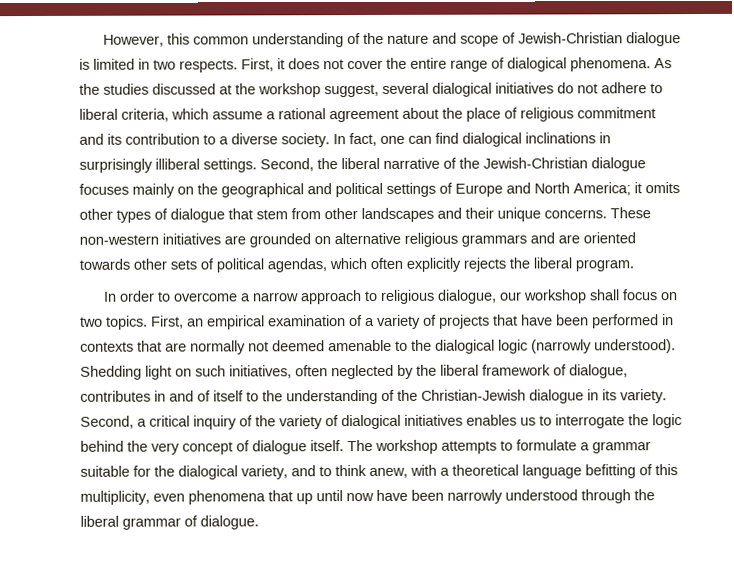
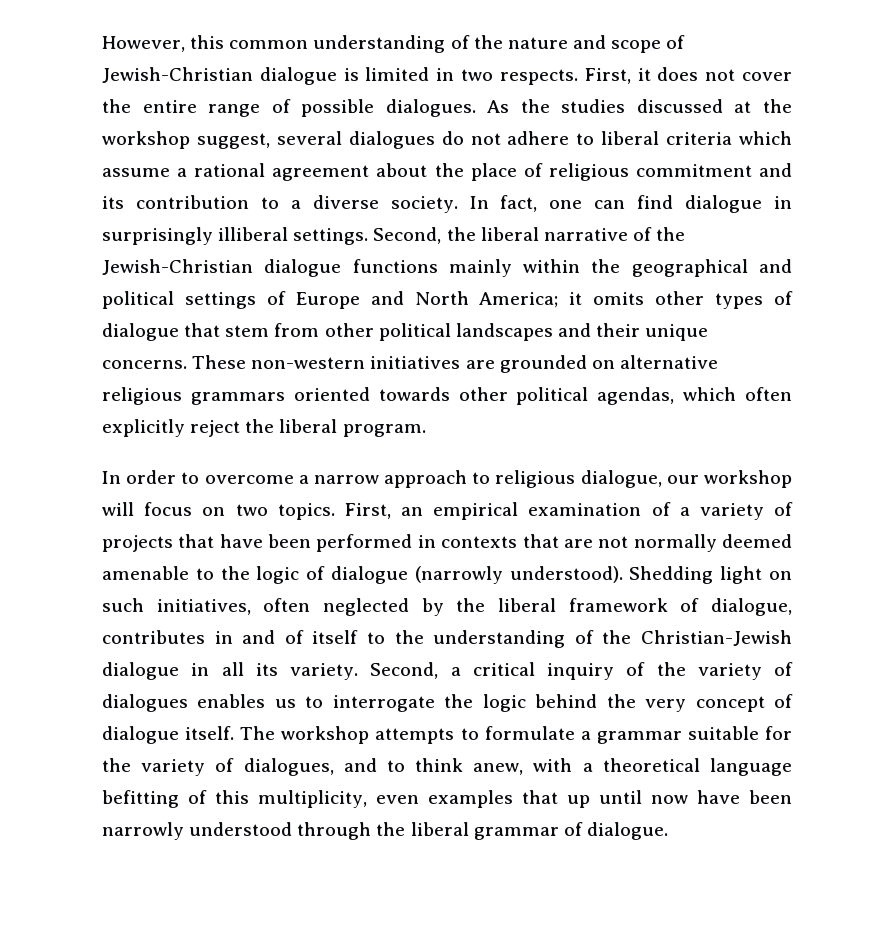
[507,57,651,72] dialogical phenomena. -> [301,99,476,117] possible dialogues.
[432,82,554,97] dialogical initiatives -> [348,131,435,149] dialogues
[121,108,169,122] criteria, -> [666,132,733,145] criteria
[462,132,596,147] dialogical inclinations -> [685,195,763,213] dialogue
[79,183,194,198] focuses mainly on -> [352,259,581,277] functions mainly within
(358, 214) none -> [378,323,451,341] political
[530,232,580,244] and are -> (285, 398) none
[170,258,214,270] sets of -> (508, 394) none
[463,257,506,272] rejects -> [190,420,241,437] reject
[588,289,620,301] shall -> [102,502,134,516] will
[190,340,269,355] normally not -> [598,534,717,552] not normally
[435,339,528,354] dialogical logic -> [256,566,409,584] logic of dialogue
(599, 395) none -> [221,662,244,676] all
[341,414,463,430] dialogical initiatives -> [102,694,188,712] dialogues
[178,465,288,480] dialogical variety, -> [141,758,334,776] variety of dialogues,
[188,490,266,505] phenomena -> [428,790,513,808] examples

